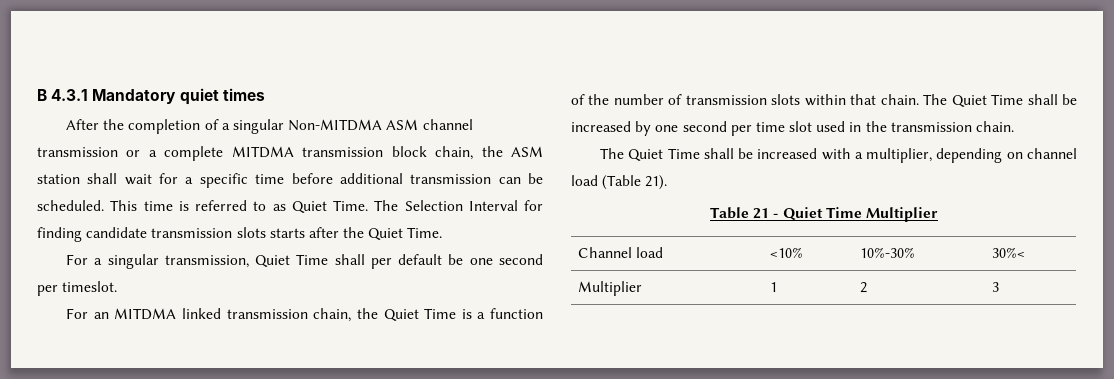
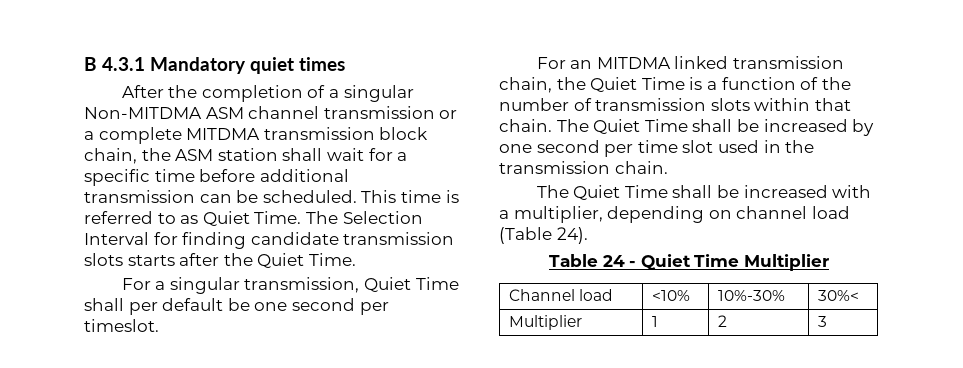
[645,175,668,190] 21). -> [556,227,588,244] 24).
[753,208,770,219] 21 -> [602,255,625,267] 24

